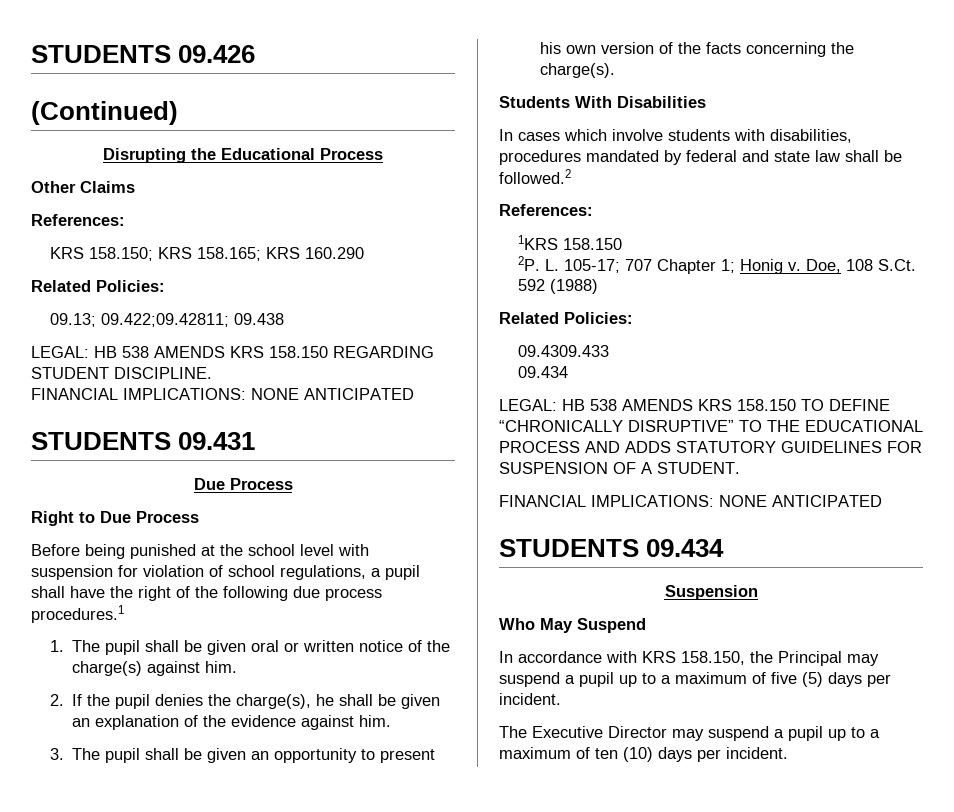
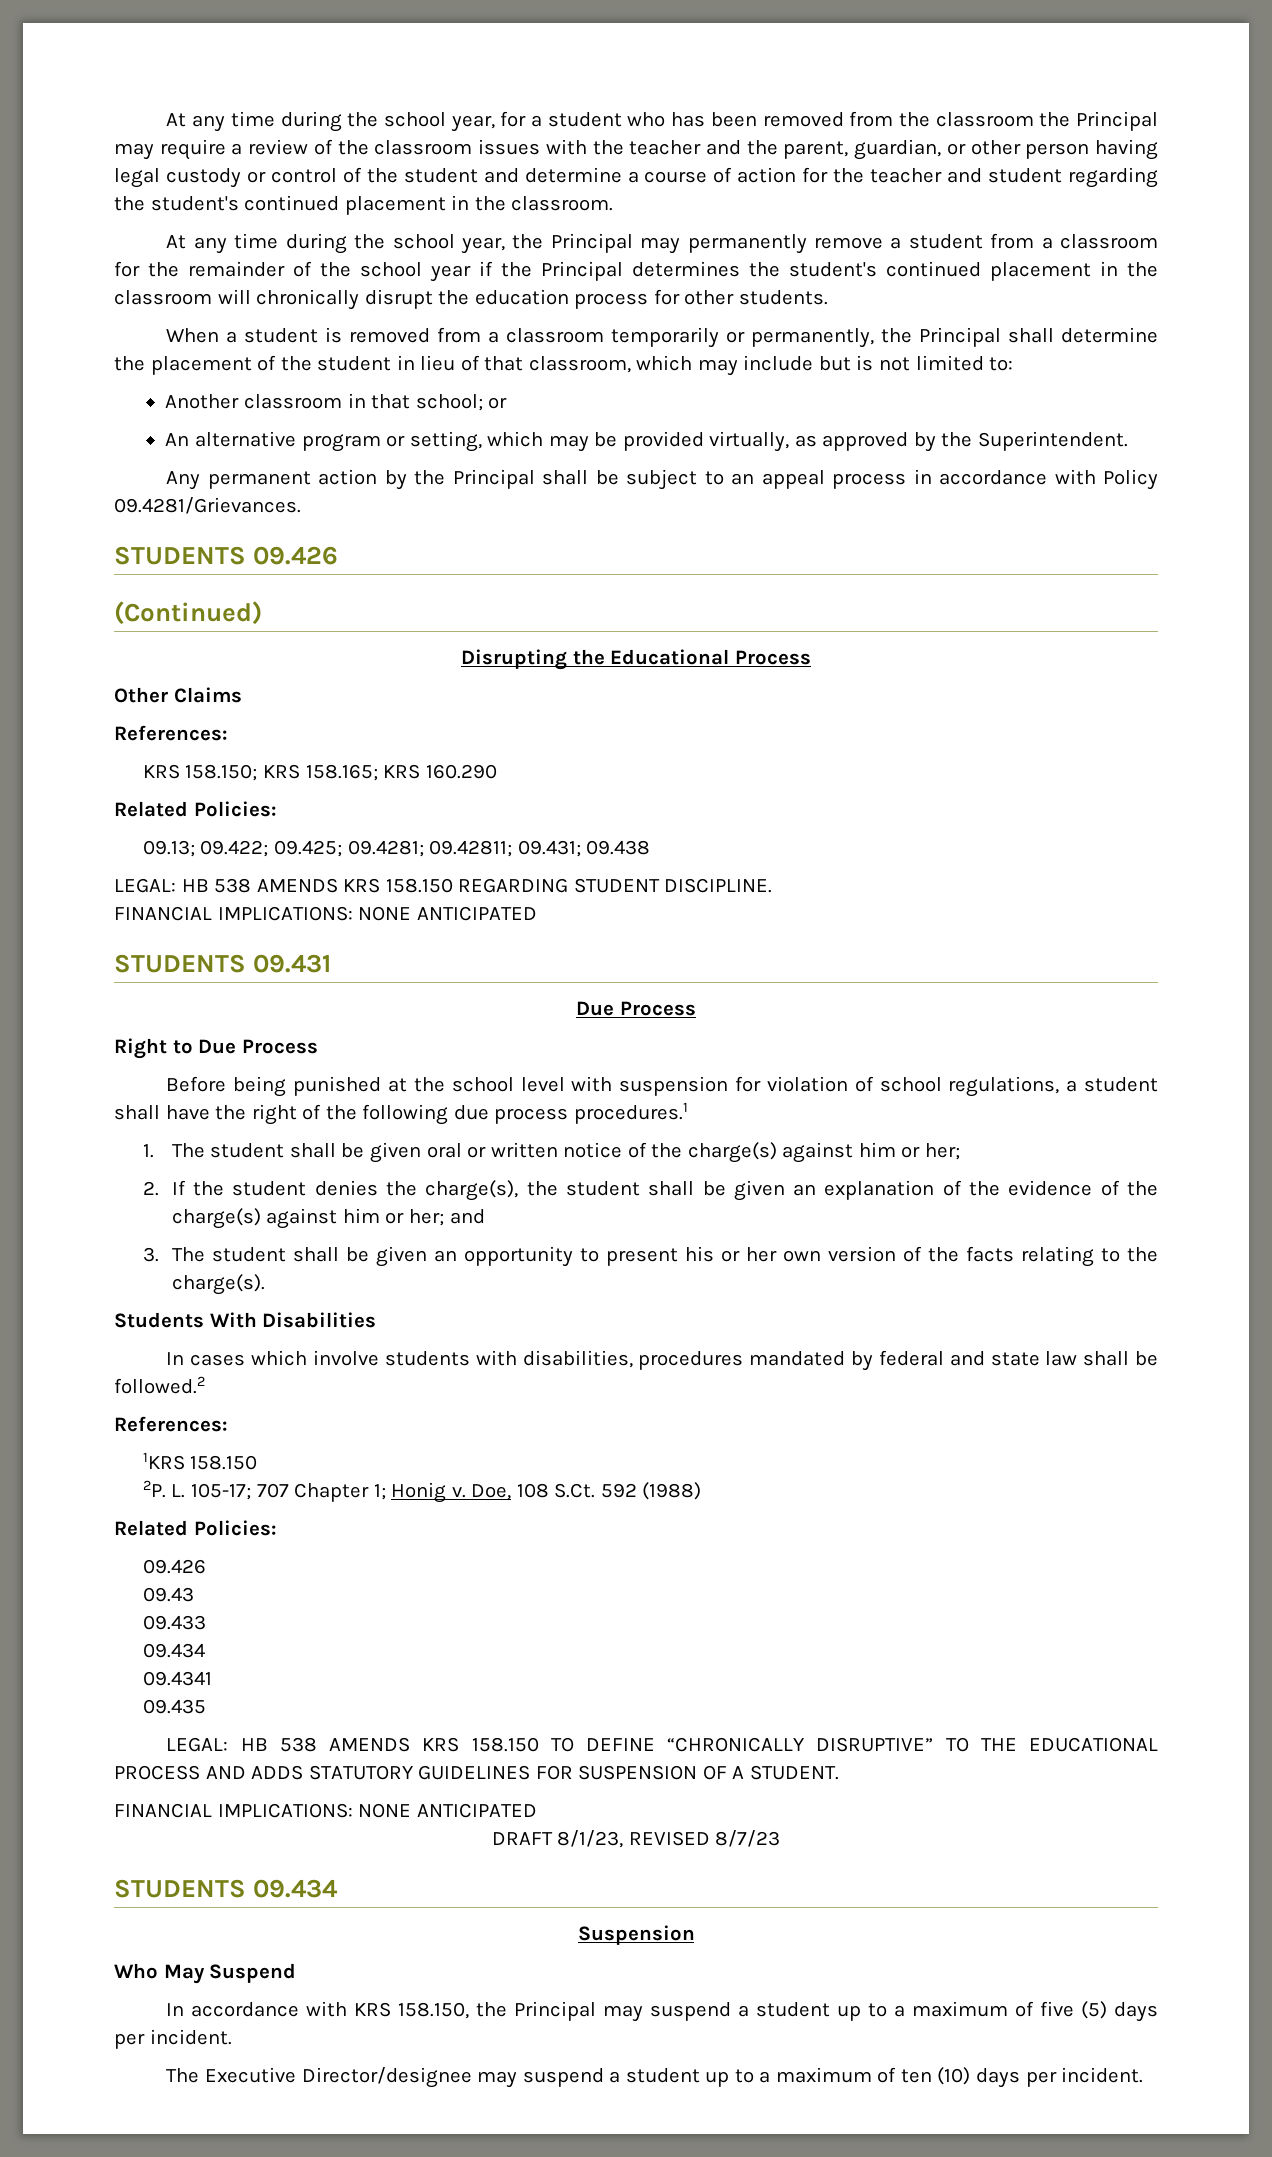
(31, 54) none -> [166,111,1158,132] [114,139,1158,160] [114,167,1159,188] [114,195,614,215] [166,233,1159,254] [114,261,1158,282] [114,289,828,310] [166,327,1159,348] [114,355,1014,376] [165,393,508,411] [165,431,1128,452] [166,469,1158,490] [114,497,301,514] At any time during the school year, for a student who has been removed from the classroom the Principal may require a review of the classroom issues with the teacher and the parent, guardian, or other person having legal custody or control of the student and determine a course of action for the teacher and student regarding the student's continued placement in the classroom. // At any time during the school year, the Principal may permanently remove a student from a classroom for the remainder of the school year if the Principal determines the student's continued placement in the classroom will chronically disrupt the education process for other students. // When a student is removed from a classroom temporarily or permanently, the Principal shall determine the placement of the student in lieu of that classroom, which may include but is not limited to: // Another classroom in that school; or // An alternative program or setting, which may be provided virtually, as approved by the Superintendent. // Any permanent action by the Principal shall be subject to an appeal process in accordance with Policy 09.4281/Grievances. //
[100,313,229,327] 09.422;09.42811; -> [200,840,581,857] 09.422; 09.425; 09.4281; 09.42811; 09.431;
[385,565,420,580] pupil -> [1083,1077,1158,1092] student
[105,640,141,655] pupil -> [210,1143,285,1158] student
[205,661,238,673] him. -> [858,1142,960,1160] him or her;
[115,694,151,709] pupil -> [232,1181,307,1196] student
[316,694,335,706] he -> [526,1181,640,1196] the student
[301,715,392,730] against him. -> [1100,1180,1158,1196] [171,1208,485,1229] of the charge(s) against him or her; and
[105,748,141,763] pupil -> [211,1247,286,1262] student
(562, 48) none -> [720,1247,777,1262] or her
[746,42,827,57] concerning -> [1020,1246,1120,1267] relating to
[517,345,609,357] [517,366,568,378] 09.4309.433 // 09.434 -> [142,1559,206,1574] [142,1587,194,1602] [142,1615,206,1630] [142,1643,205,1658] [142,1671,212,1686] [142,1699,206,1714] 09.426 // 09.43 // 09.433 // 09.434 // 09.4341 // 09.435
(882, 501) none -> [491,1830,781,1848] // DRAFT 8/1/23, REVISED 8/7/23
[579,672,614,687] pupil -> [756,2002,831,2017] student
[608,726,823,741] Director may suspend a pupil -> [301,2067,700,2088] Director/designee may suspend a student

